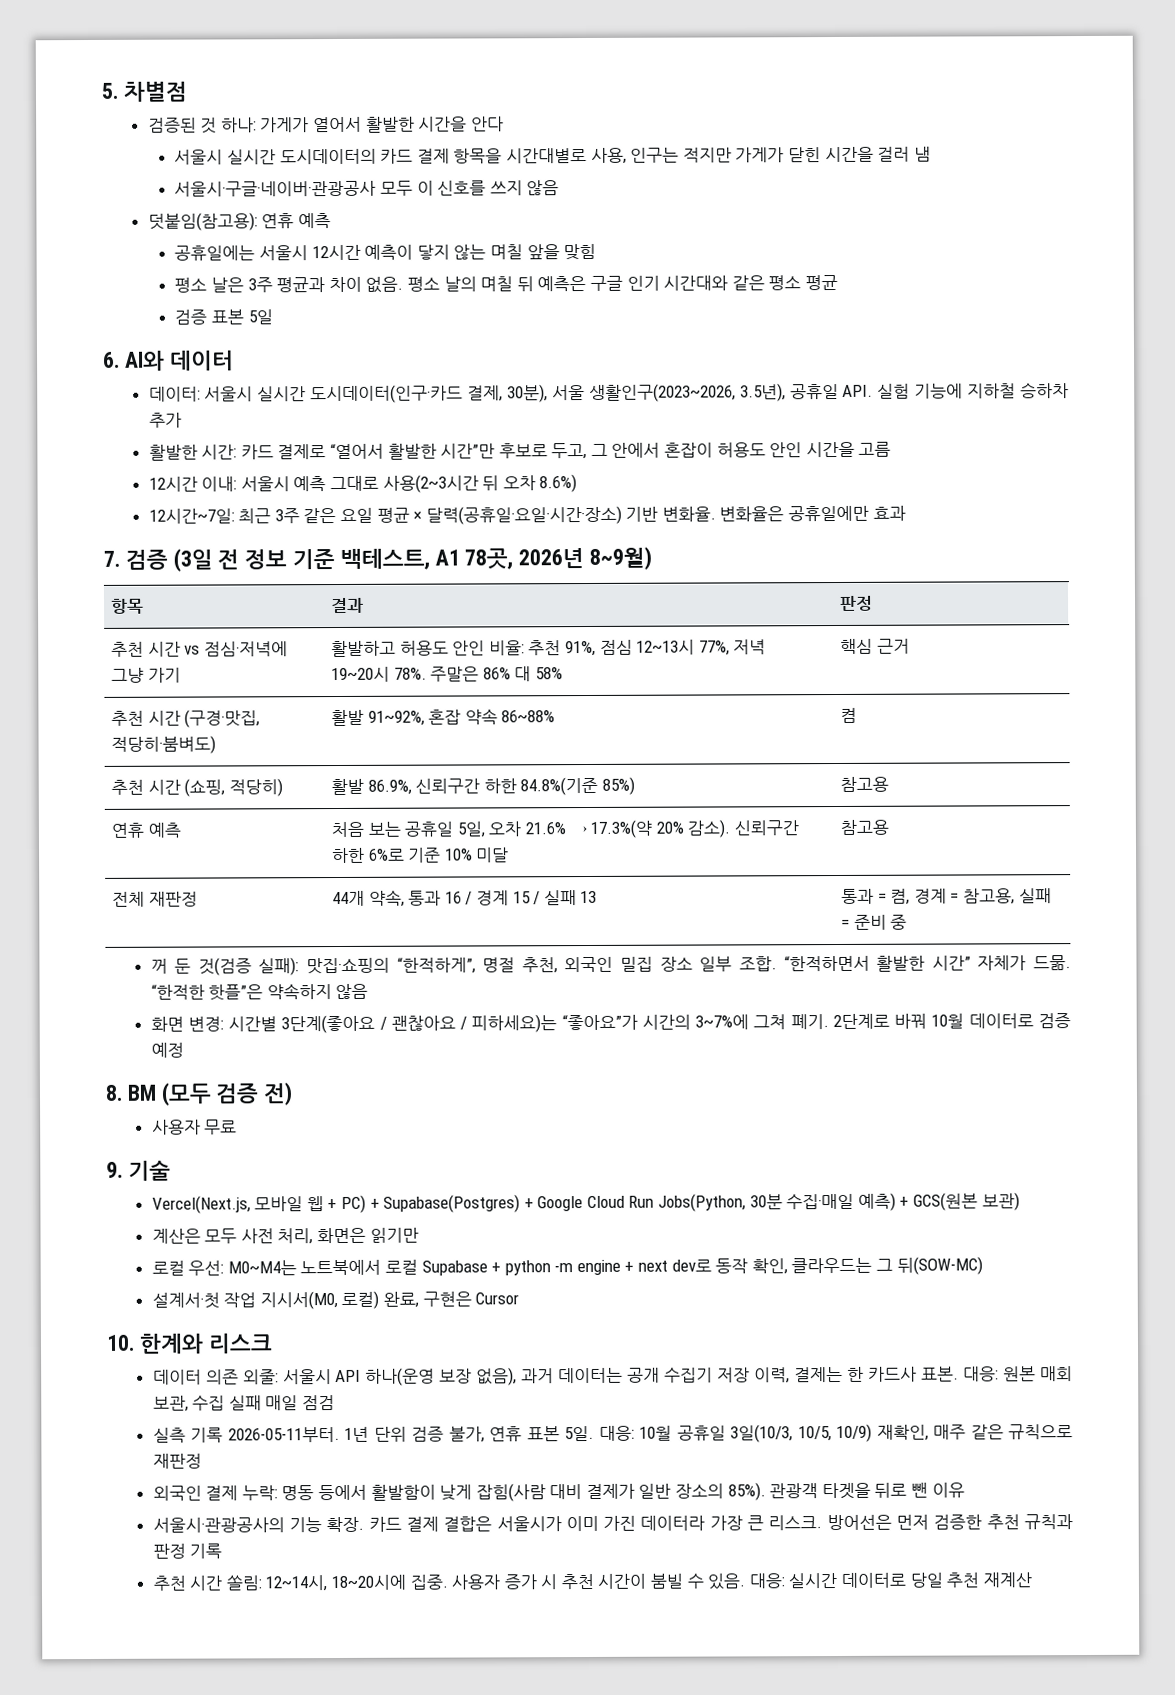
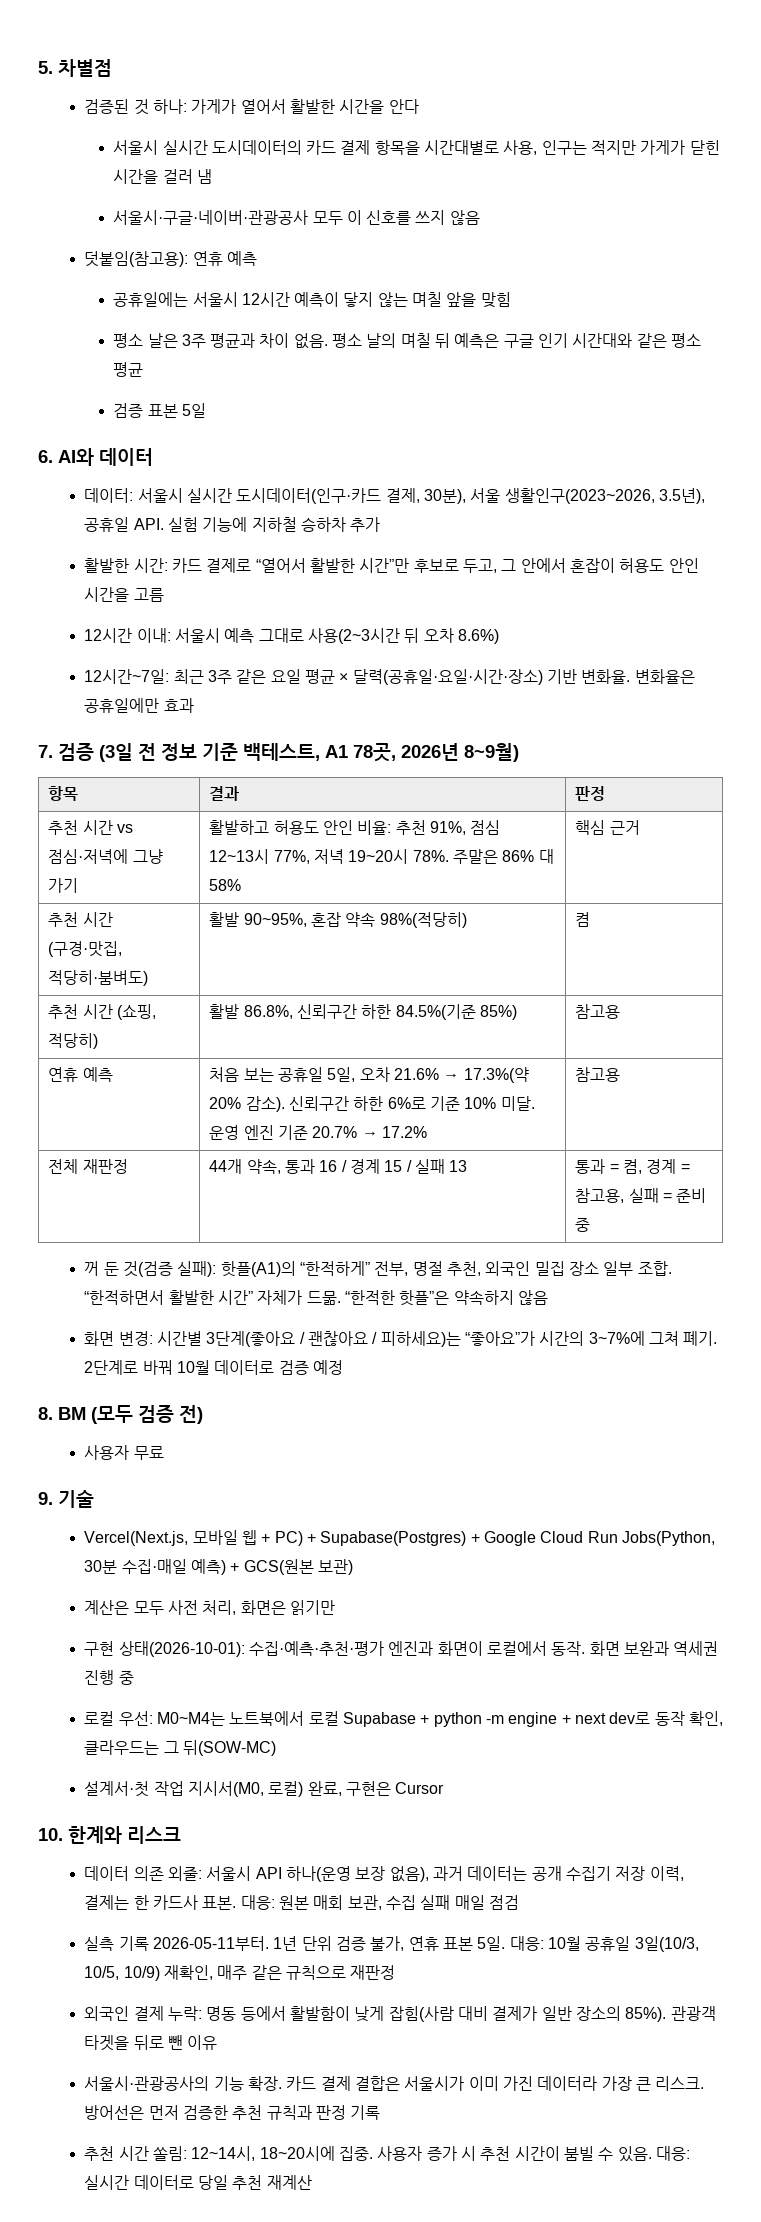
[367,710,425,726] 91~92%, -> [243,913,307,927] 90~95%,
[501,710,556,723] 86~88% -> [379,912,467,928] 98%(적당히)
[367,776,599,796] 86.9%, 신뢰구간 하한 84.8%(기준 -> [243,1004,476,1020] 86.8%, 신뢰구간 하한 84.5%(기준
[475,847,510,863] 미달 -> [500,1096,535,1111] [209,1125,427,1140] 미달. 운영 엔진 기준 20.7% → 17.2%
[306,957,476,975] 맛집·쇼핑의 “한적하게”, -> [220,1261,409,1277] 핫플(A1)의 “한적하게” 전부,
(419, 1235) none -> [84,1641,719,1657] [84,1670,134,1685] // 구현 상태(2026-10-01): 수집·예측·추천·평가 엔진과 화면이 로컬에서 동작. 화면 보완과 역세권 진행 중

